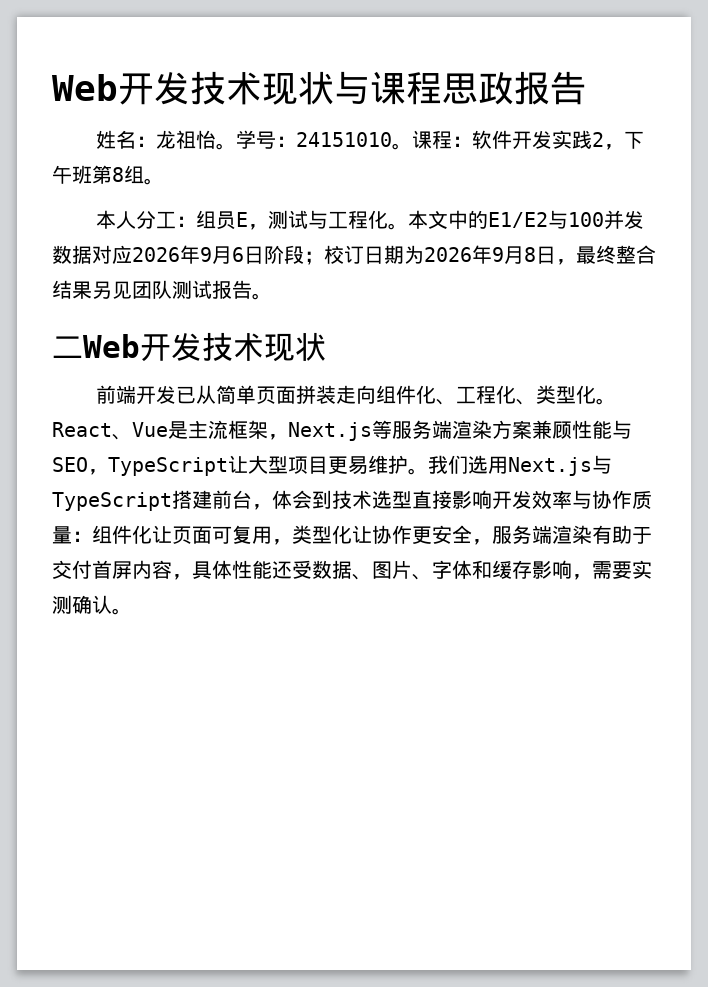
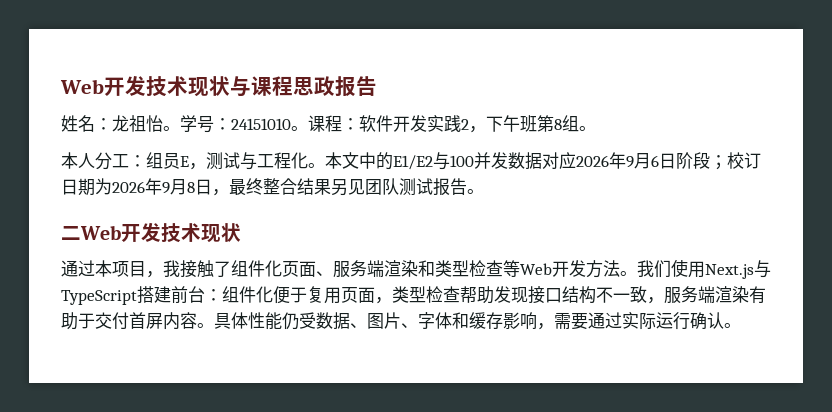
[96,385,617,405] [52,420,632,441] [52,455,488,476] 前端开发已从简单页面拼装走向组件化、工程化、类型化。React、Vue是主流框架，Next.js等服务端渲染方案兼顾性能与SEO，TypeScript让大型项目更易维护。我们选 -> [61,259,688,278] 通过本项目，我接触了组件化页面、服务端渲染和类型检查等Web开发方法。我们使
[252,490,652,510] [52,525,472,545] ，体会到技术选型直接影响开发效率与协作质量：组件化让页面可复用，类型化让协作更安全 -> [205,286,647,304] ：组件化便于复用页面，类型检查帮助发现接口结构不一致
[172,574,192,580] ， -> [197,323,214,328] 。
[272,561,292,579] 还 -> [282,312,299,330] 仍
[632,560,652,579] [52,595,72,614] 实测 -> [588,312,690,330] 通过实际运行

